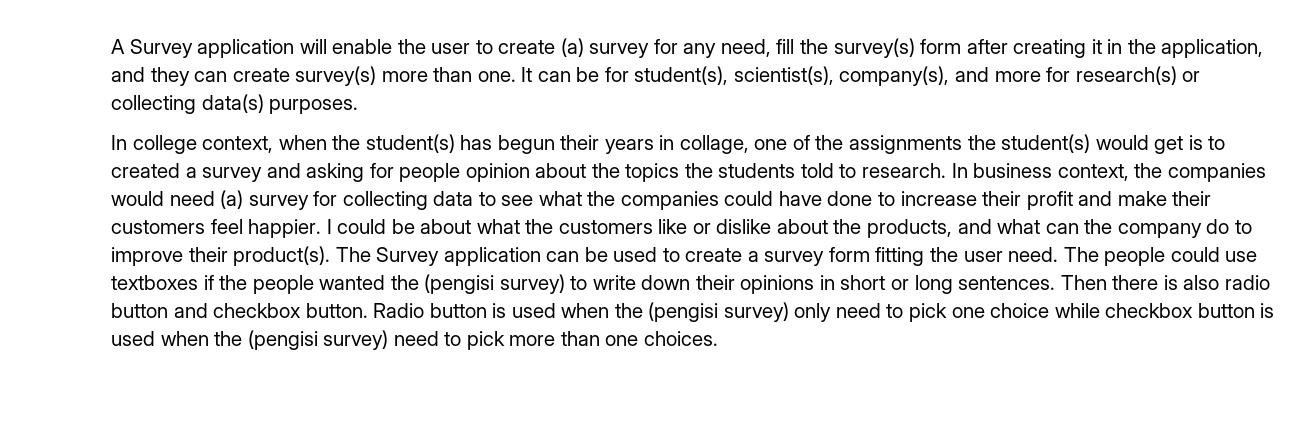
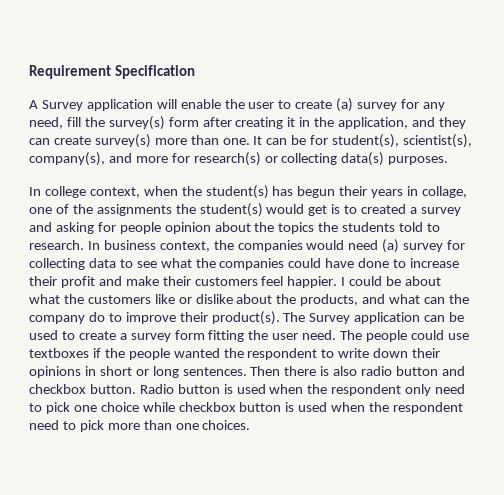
(111, 46) none -> [29,65,195,79] Requirement Specification //
[424,274,565,294] (pengisi survey) -> [247,348,318,360] respondent
[648,302,789,322] (pengisi survey) -> [331,384,402,396] respondent
[247,330,389,350] (pengisi survey) -> [393,402,464,414] respondent

